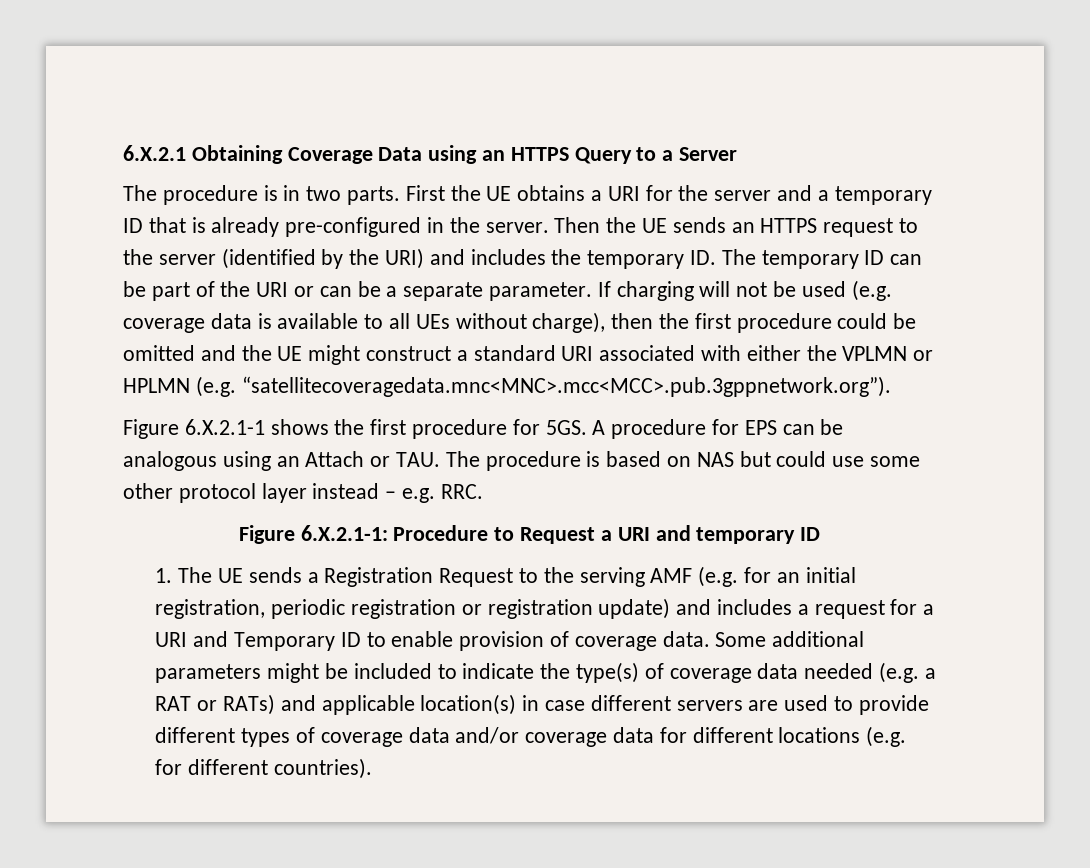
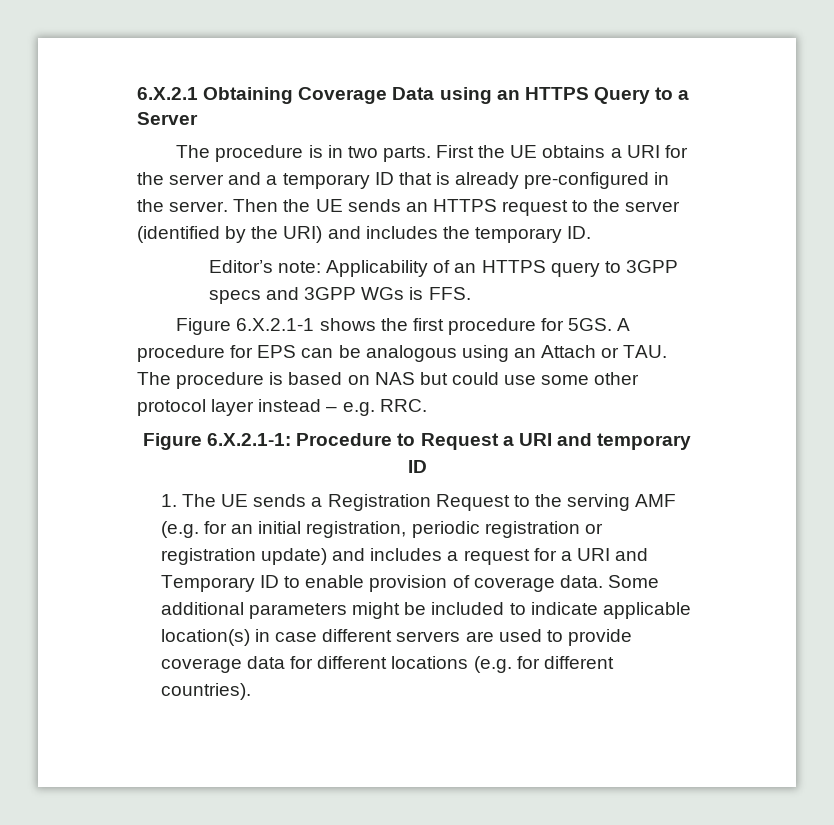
[721,249,923,269] [123,280,892,301] [123,312,917,333] [123,345,934,365] [123,376,891,397] The temporary ID can be part of the URI or can be a separate parameter. If charging will not be used (e.g. coverage data is available to all UEs without charge), then the first procedure could be omitted and the UE might construct a standard URI associated with either the VPLMN or HPLMN (e.g. “satellitecoveragedata.mnc<MNC>.mcc<MCC>.pub.3gppnetwork.org”). -> [208,260,678,277] [208,287,471,304] // Editor’s note: Applicability of an HTTPS query to 3GPP specs and 3GPP WGs is FFS.
[540,662,936,683] [155,694,316,715] the type(s) of coverage data needed (e.g. a RAT or RATs) and -> (598, 608) none
[155,727,520,747] different types of coverage data and/or -> (633, 637) none

